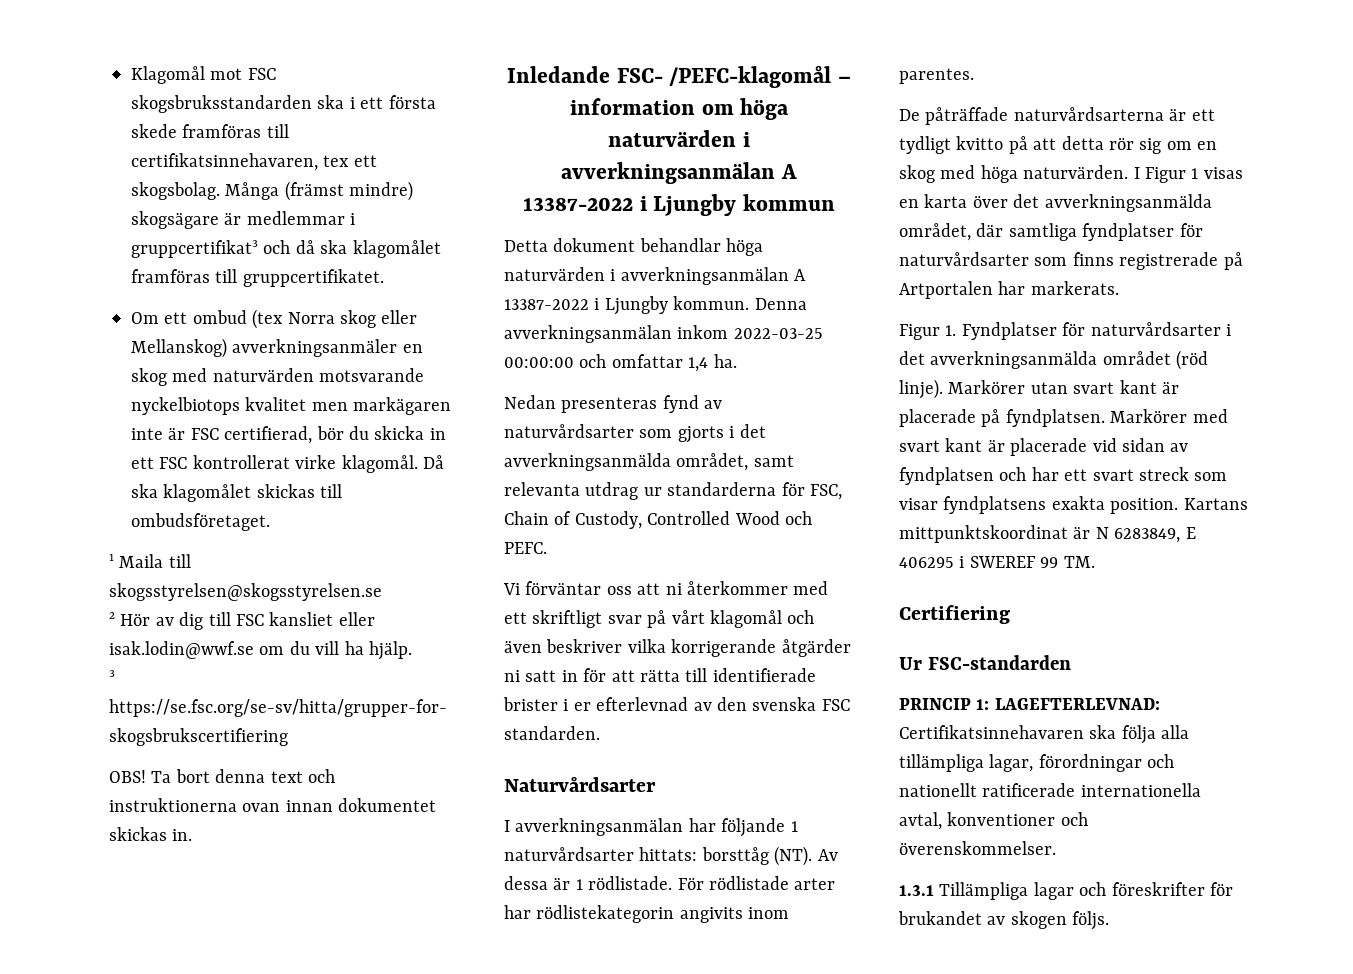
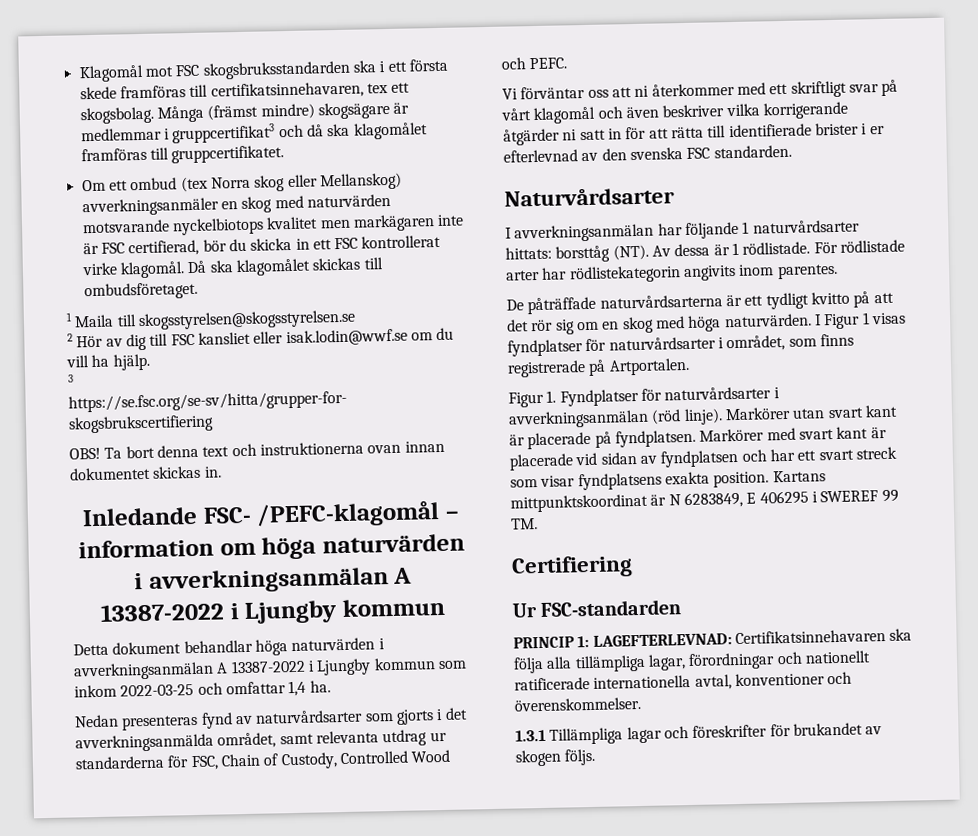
[673,296,807,310] [504,325,672,343] kommun. Denna avverkningsanmälan -> [373,657,467,671] kommun som
[504,357,574,368] 00:00:00 -> (195, 690) none
[1061,136,1104,150] detta -> [507,319,529,332] det
[899,194,1212,212] [899,223,1077,241] en karta över det avverkningsanmälda området, där samtliga -> (906, 318) none
(1029, 259) none -> [717,334,786,352] i området,
[899,281,1119,299] Artportalen har markerats. -> [608,357,690,376] Artportalen.
[899,351,1171,369] det avverkningsanmälda området -> [508,409,649,429] avverkningsanmälan

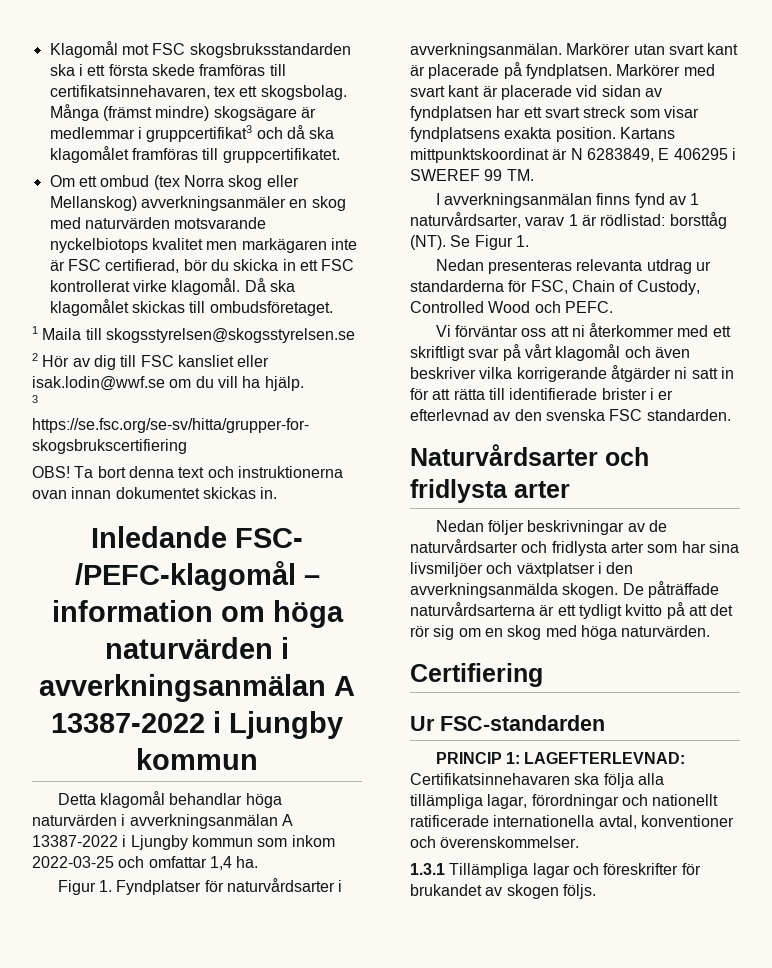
[112,641,182,655] dokument -> [99,791,165,808] klagomål
[74,707,468,731] [75,732,314,753] Nedan presenteras fynd av naturvårdsarter som gjorts i det avverkningsanmälda området, samt -> [57,878,343,895] [410,43,739,58] [410,62,715,79] [410,85,662,100] [410,106,699,121] [410,127,675,142] [410,148,736,163] [410,169,534,181] [435,193,700,208] [410,212,727,229] [410,235,529,250] [435,259,572,274] Figur 1. Fyndplatser för naturvårdsarter i avverkningsanmälan. Markörer utan svart kant är placerade på fyndplatsen. Markörer med svart kant är placerade vid sidan av fyndplatsen har ett svart streck som visar fyndplatsens exakta position. Kartans mittpunktskoordinat är N 6283849, E 406295 i SWEREF 99 TM. // I avverkningsanmälan finns fynd av 1 naturvårdsarter, varav 1 är rödlistad: borsttåg (NT). Se Figur 1. // Nedan presenteras
[505,219,860,243] [505,239,905,263] [506,263,838,284] // I avverkningsanmälan har följande 1 naturvårdsarter hittats: borsttåg (NT). Av dessa är 1 rödlistade. För rödlistade arter har rödlistekategorin angivits inom parentes. // -> [605,447,649,466] [410,479,570,503] [435,520,667,535] [410,539,739,556] [410,562,634,577] [410,583,619,598] och fridlysta arter // Nedan följer beskrivningar av de naturvårdsarter och fridlysta arter som har sina livsmiljöer och växtplatser i den avverkningsanmälda skogen.
[813,312,906,330] [507,333,854,357] [507,357,690,378] [508,386,780,408] [508,404,898,429] [509,426,887,450] [509,446,897,471] [510,470,826,491] [510,489,899,513] [511,518,538,530] I Figur 1 visas fyndplatser för naturvårdsarter i området, som finns registrerade på Artportalen. // Figur 1. Fyndplatser för naturvårdsarter i avverkningsanmälan (röd linje). Markörer utan svart kant är placerade på fyndplatsen. Markörer med svart kant är placerade vid sidan av fyndplatsen och har ett svart streck som visar fyndplatsens exakta position. Kartans mittpunktskoordinat är N 6283849, E 406295 i SWEREF 99 TM. -> (711, 631) none

